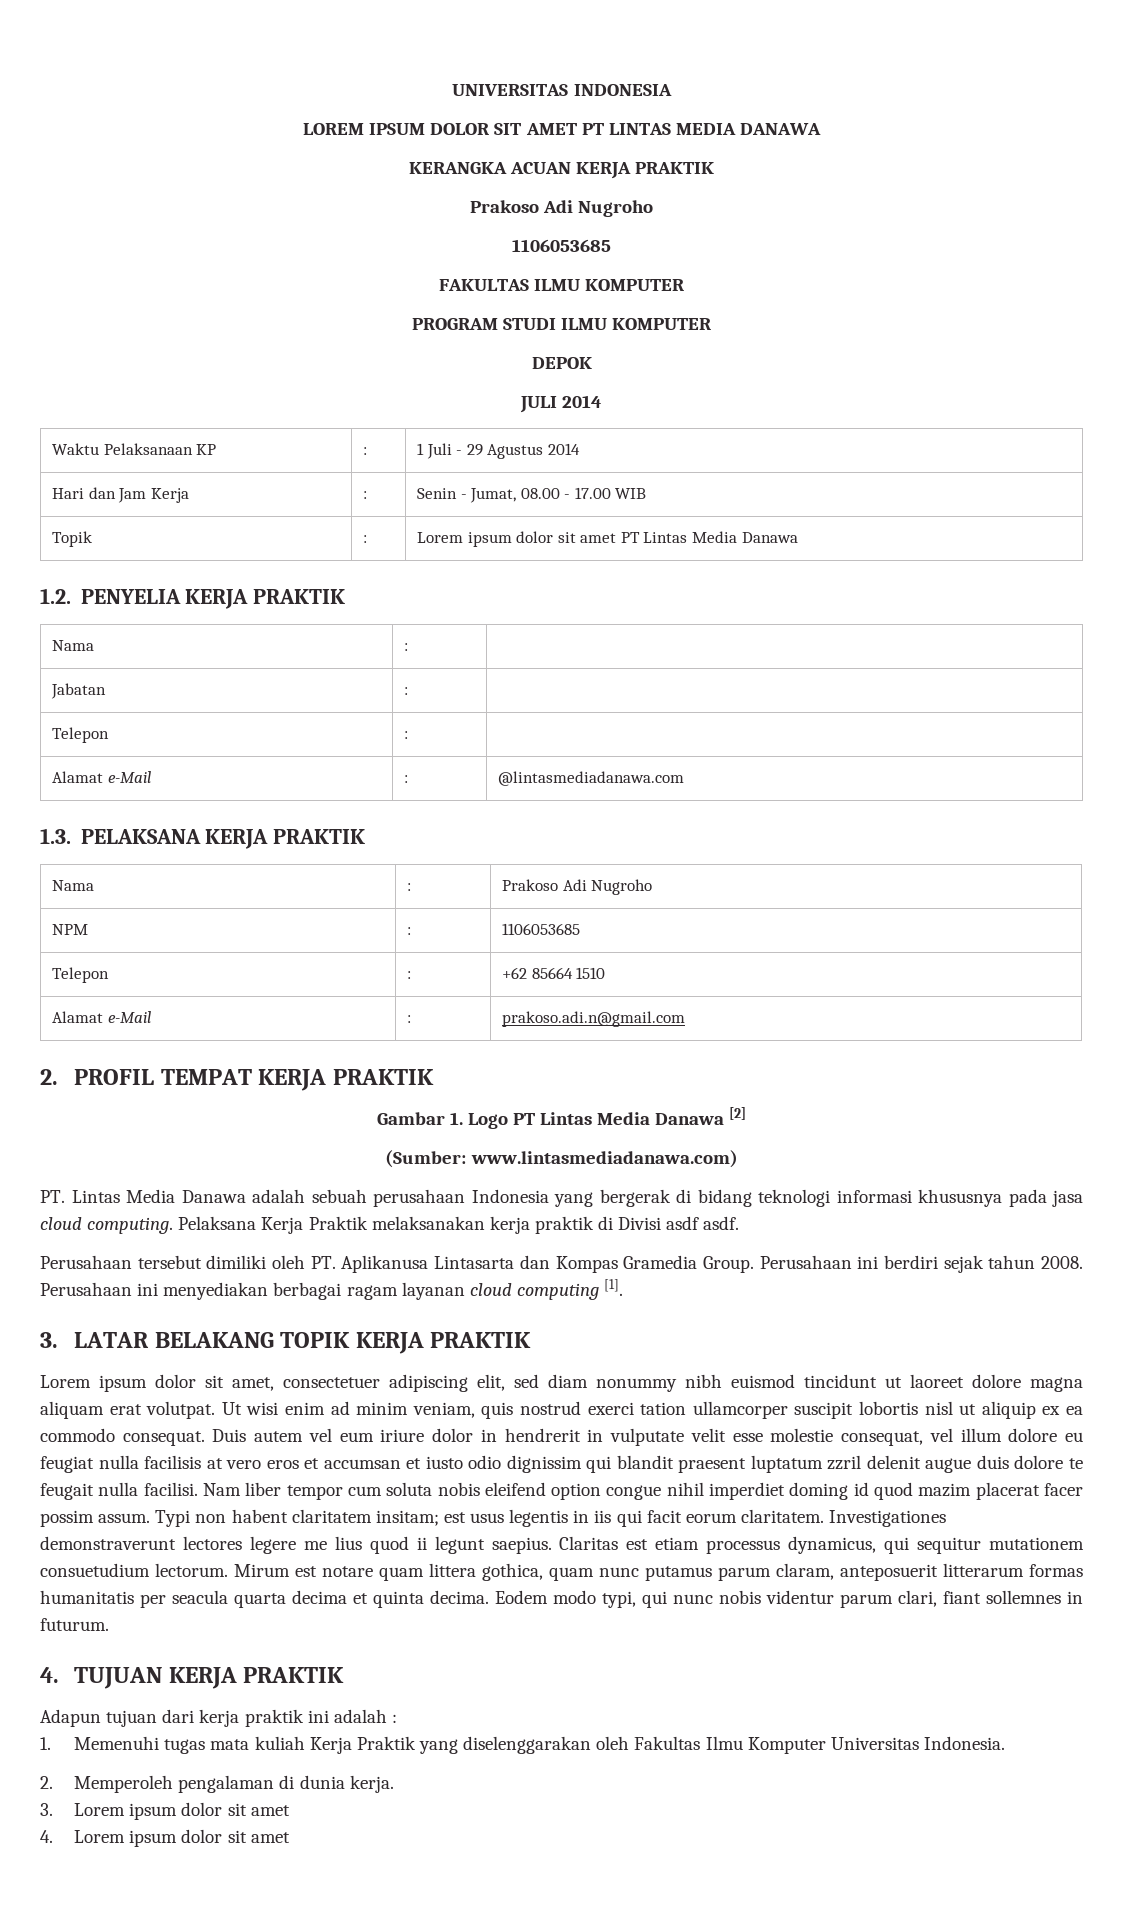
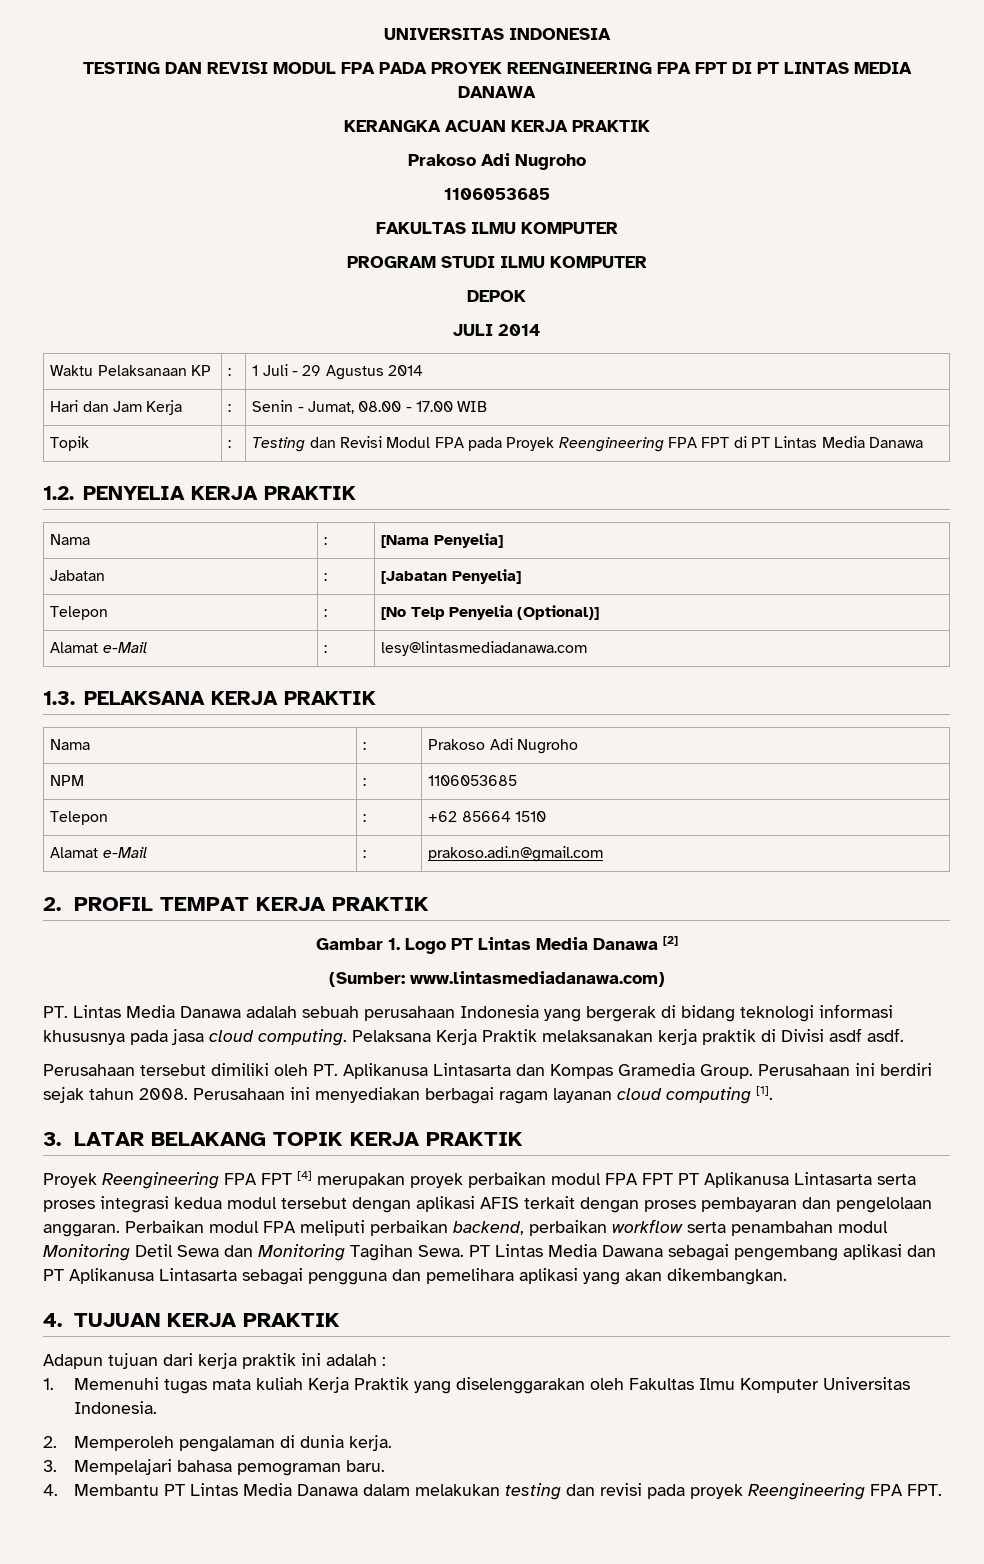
[302,123,577,135] LOREM IPSUM DOLOR SIT AMET -> [82,62,752,74] TESTING DAN REVISI MODUL FPA PADA PROYEK REENGINEERING FPA FPT DI
[416,531,617,547] Lorem ipsum dolor sit amet -> [252,436,747,452] Testing dan Revisi Modul FPA pada Proyek Reengineering FPA FPT di
(408, 647) none -> [381,533,503,548] [Nama Penyelia]
[51,727,109,743] [403,731,408,739] [51,771,151,783] [403,775,408,783] [497,771,684,786] // Telepon | : | // Alamat e-Mail | : | @lintasmediadanawa.com -> [381,569,521,584] [50,606,109,620] [324,609,328,617] [381,605,600,620] [50,642,147,653] [324,645,328,653] [381,641,588,656] [Jabatan Penyelia] // Telepon | : | [No Telp Penyelia (Optional)] // Alamat e-Mail | : | lesy@lintasmediadanawa.com
[40,1374,1083,1392] [40,1401,1084,1419] [40,1428,1083,1446] [40,1455,1083,1473] [40,1482,1083,1500] [40,1509,947,1527] [40,1536,1084,1554] [40,1563,1083,1581] [40,1590,1083,1608] [40,1618,109,1631] Lorem ipsum dolor sit amet, consectetuer adipiscing elit, sed diam nonummy nibh euismod tincidunt ut laoreet dolore magna aliquam erat volutpat. Ut wisi enim ad minim veniam, quis nostrud exerci tation ullamcorper suscipit lobortis nisl ut aliquip ex ea commodo consequat. Duis autem vel eum iriure dolor in hendrerit in vulputate velit esse molestie consequat, vel illum dolore eu feugiat nulla facilisis at vero eros et accumsan et iusto odio dignissim qui blandit praesent luptatum zzril delenit augue duis dolore te feugait nulla facilisi. Nam liber tempor cum soluta nobis eleifend option congue nihil imperdiet doming id quod mazim placerat facer possim assum. Typi non habent claritatem insitam; est usus legentis in iis qui facit eorum claritatem. Investigationes demonstraverunt lectores legere me lius quod ii legunt saepius. Claritas est etiam processus dynamicus, qui sequitur mutationem consuetudium lectorum. Mirum est notare quam littera gothica, quam nunc putamus parum claram, anteposuerit litterarum formas humanitatis per seacula quarta decima et quinta decima. Eodem modo typi, qui nunc nobis videntur parum clari, fiant sollemnes in futurum. -> [43,1171,916,1189] [43,1196,932,1213] [43,1219,888,1237] [43,1244,936,1261] [43,1268,787,1285] Proyek Reengineering FPA FPT [4] merupakan proyek perbaikan modul FPA FPT PT Aplikanusa Lintasarta serta proses integrasi kedua modul tersebut dengan aplikasi AFIS terkait dengan proses pembayaran dan pengelolaan anggaran. Perbaikan modul FPA meliputi perbaikan backend, perbaikan workflow serta penambahan modul Monitoring Detil Sewa dan Monitoring Tagihan Sewa. PT Lintas Media Dawana sebagai pengembang aplikasi dan PT Aplikanusa Lintasarta sebagai pengguna dan pemelihara aplikasi yang akan dikembangkan.
[74,1802,290,1820] [40,1829,290,1847] Lorem ipsum dolor sit amet // 4. Lorem ipsum dolor sit amet -> [74,1459,386,1476] [43,1483,943,1500] Mempelajari bahasa pemograman baru. // 4. Membantu PT Lintas Media Danawa dalam melakukan testing dan revisi pada proyek Reengineering FPA FPT.

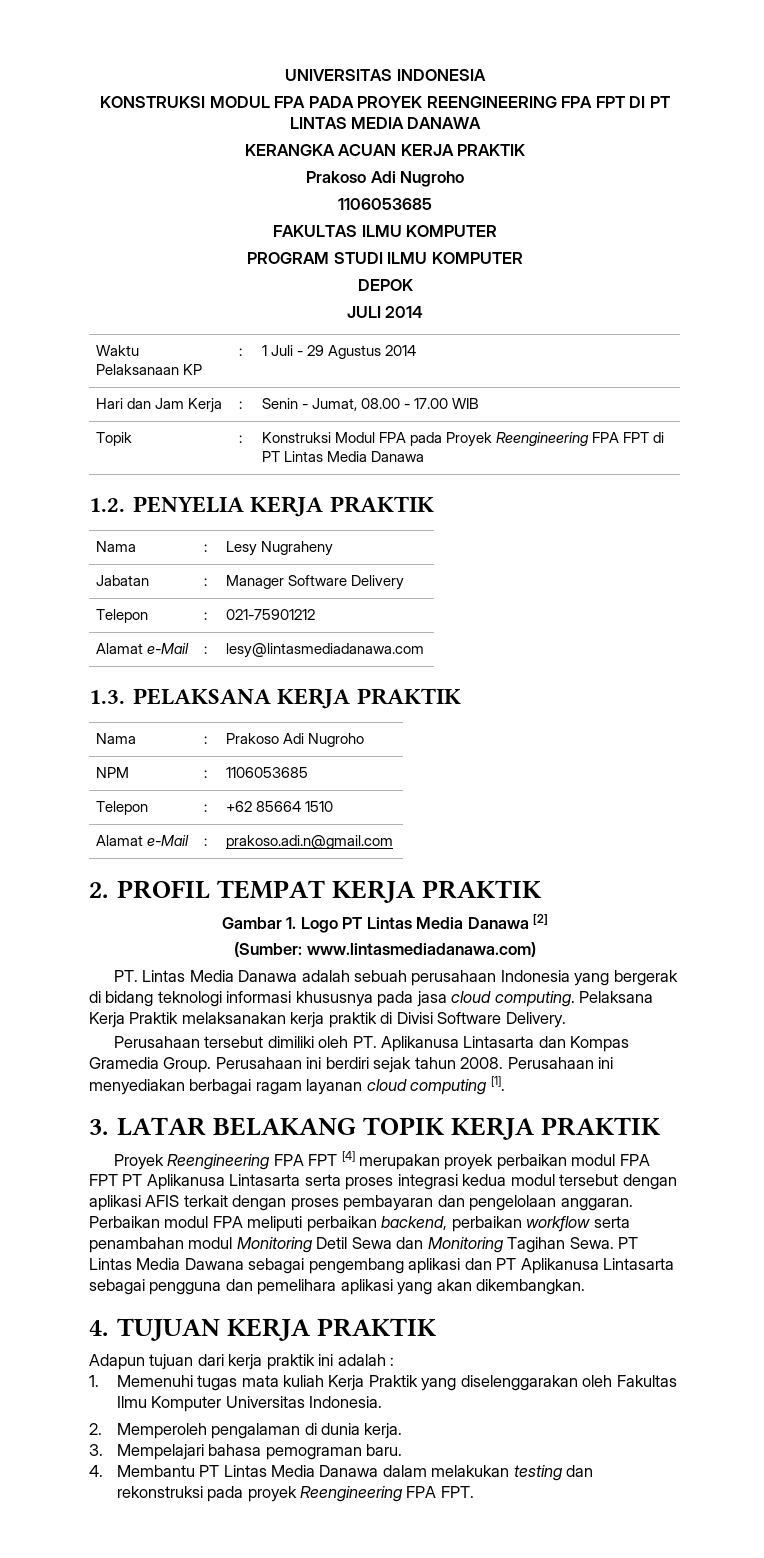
[82,62,268,74] TESTING DAN REVISI -> [100,96,206,108] KONSTRUKSI
[252,436,383,452] Testing dan Revisi -> [262,432,332,443] Konstruksi
[381,533,503,548] [Nama Penyelia] -> [226,541,334,556] Lesy Nugraheny
[381,569,521,584] [50,606,109,620] [324,609,328,617] [381,605,600,620] [Jabatan Penyelia] // Telepon | : | [No Telp Penyelia (Optional)] -> [226,575,405,590] [96,609,149,623] [204,612,208,620] [226,609,316,620] Manager Software Delivery // Telepon | : | 021-75901212
[829,1028,904,1042] asdf asdf. -> [437,1012,566,1028] Software Delivery.
[600,1483,643,1496] revisi -> [116,1486,203,1498] rekonstruksi

